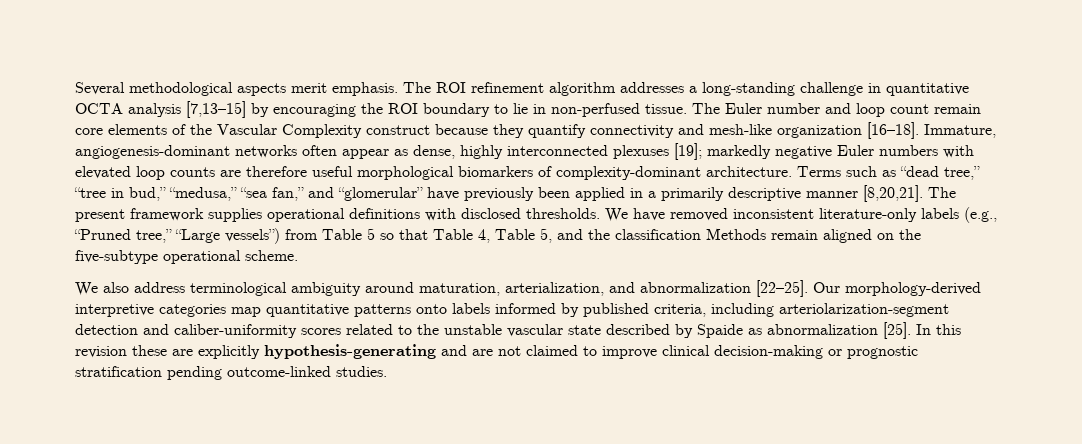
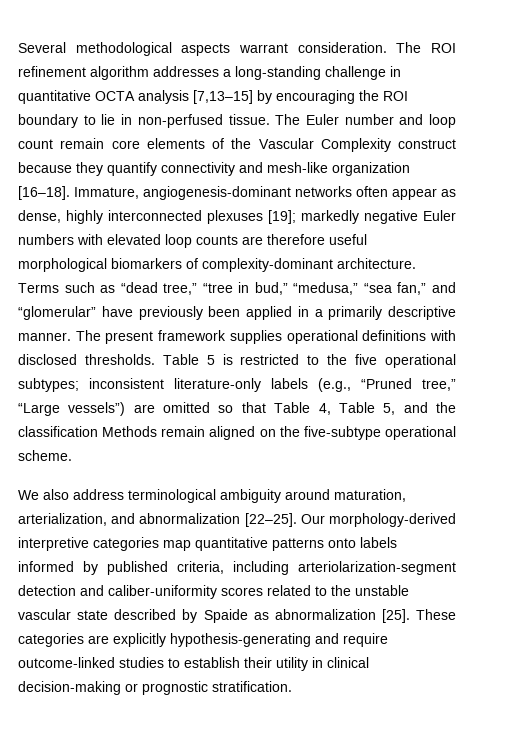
[291,82,398,96] merit emphasis. -> [239,42,387,53] warrant consideration.
[806,185,923,202] manner [8,20,21]. -> [18,332,71,341] manner.
[605,208,728,222] We have removed -> [162,354,457,368] [18,378,79,392] Table 5 is restricted to the five operational subtypes;
[285,228,375,240] from Table 5 -> [133,402,211,413] are omitted
[916,324,961,335] [75,344,918,359] [75,366,387,380] In this revision these are explicitly hypothesis-generating and are not claimed to improve clinical decision-making or prognostic stratification pending outcome-linked studies. -> [416,609,456,620] [18,633,388,647] [18,657,369,671] [18,681,292,695] These categories are explicitly hypothesis-generating and require outcome-linked studies to establish their utility in clinical decision-making or prognostic stratification.

